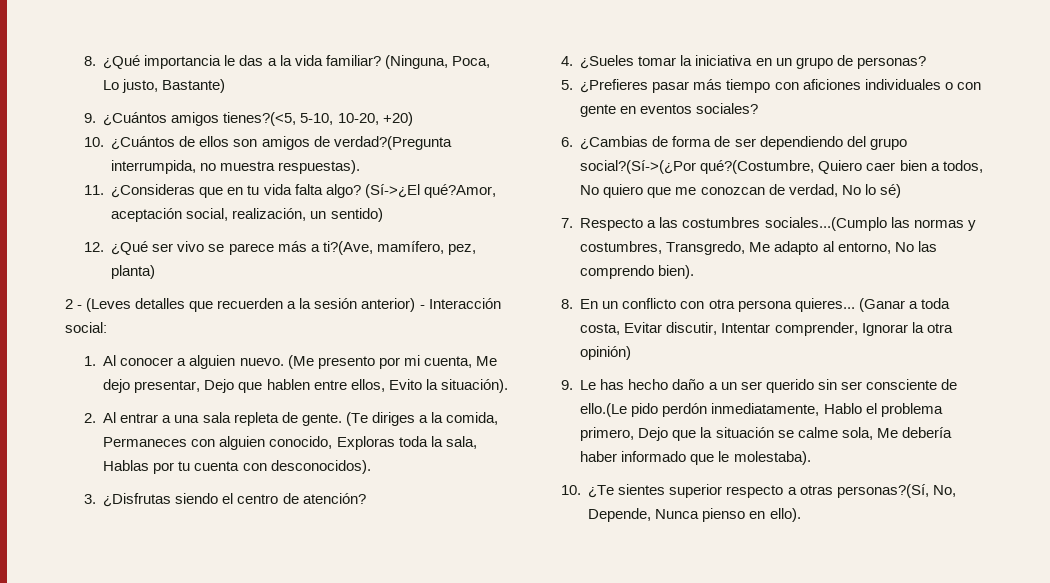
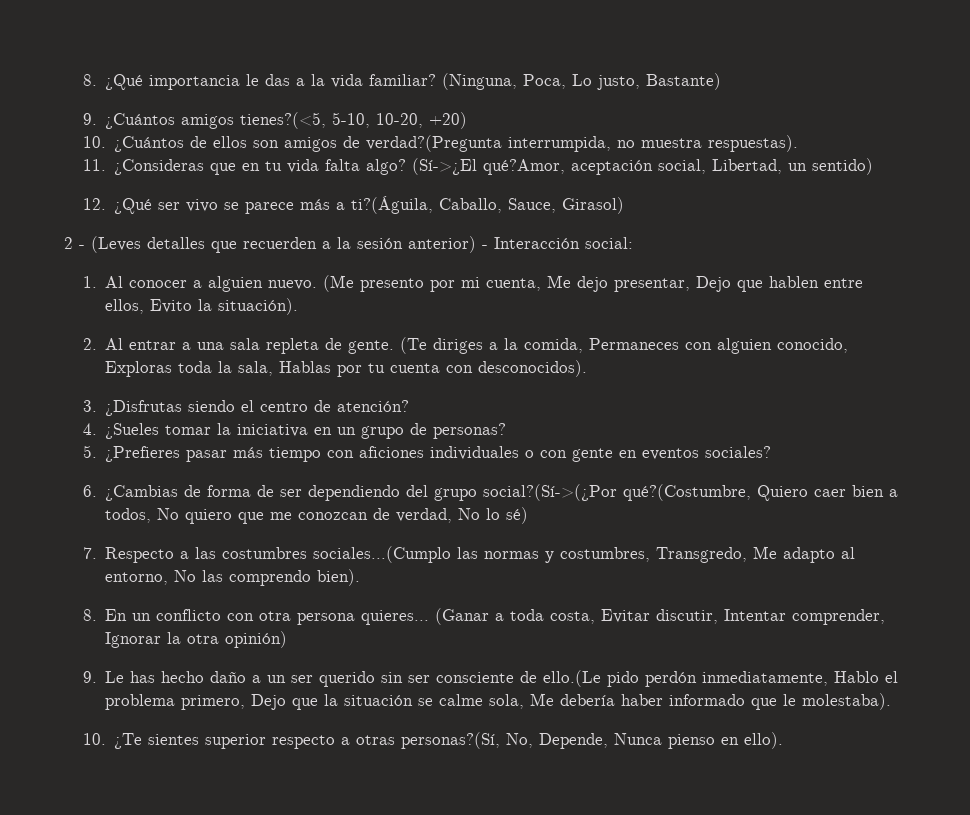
[232,208,307,221] realización, -> [711,159,782,174] Libertad,
[322,241,476,255] [111,265,156,279] ti?(Ave, mamífero, pez, planta) -> [350,196,624,214] ti?(Águila, Caballo, Sauce, Girasol)

